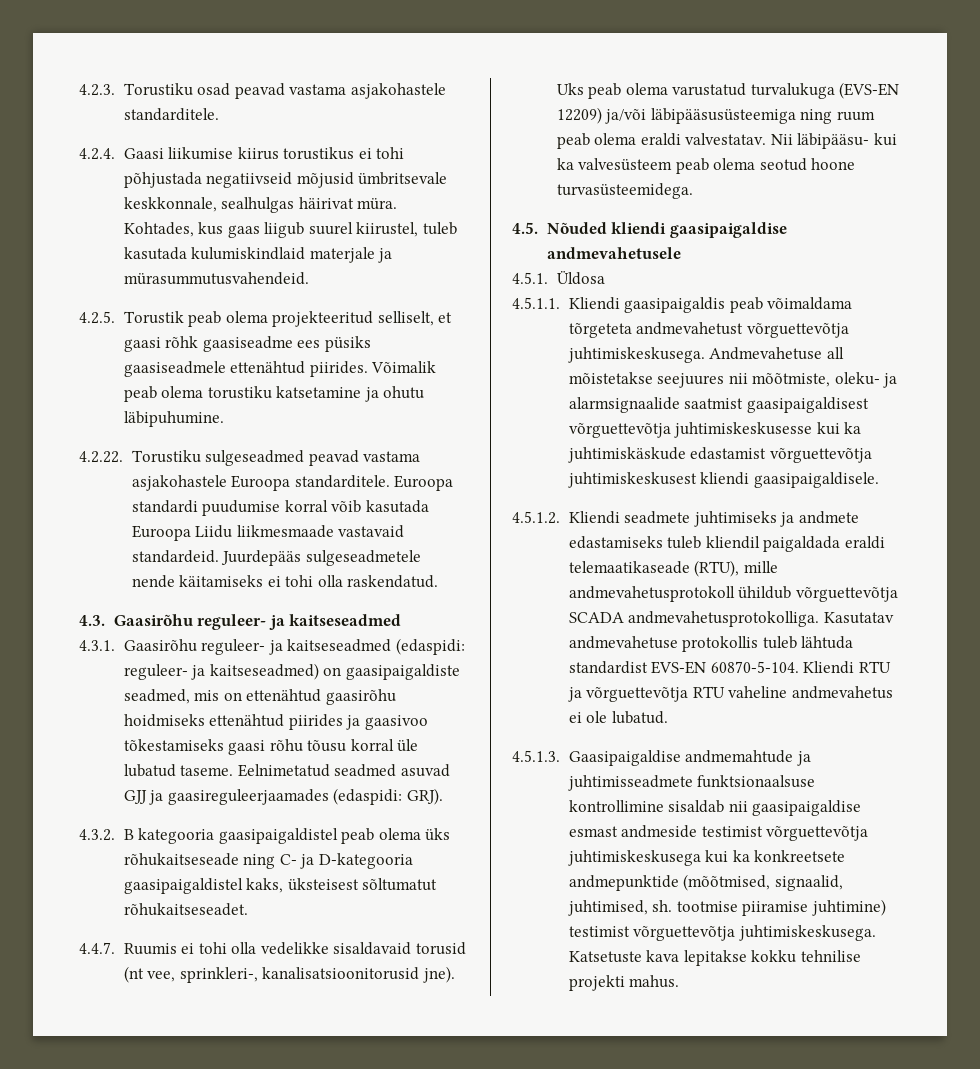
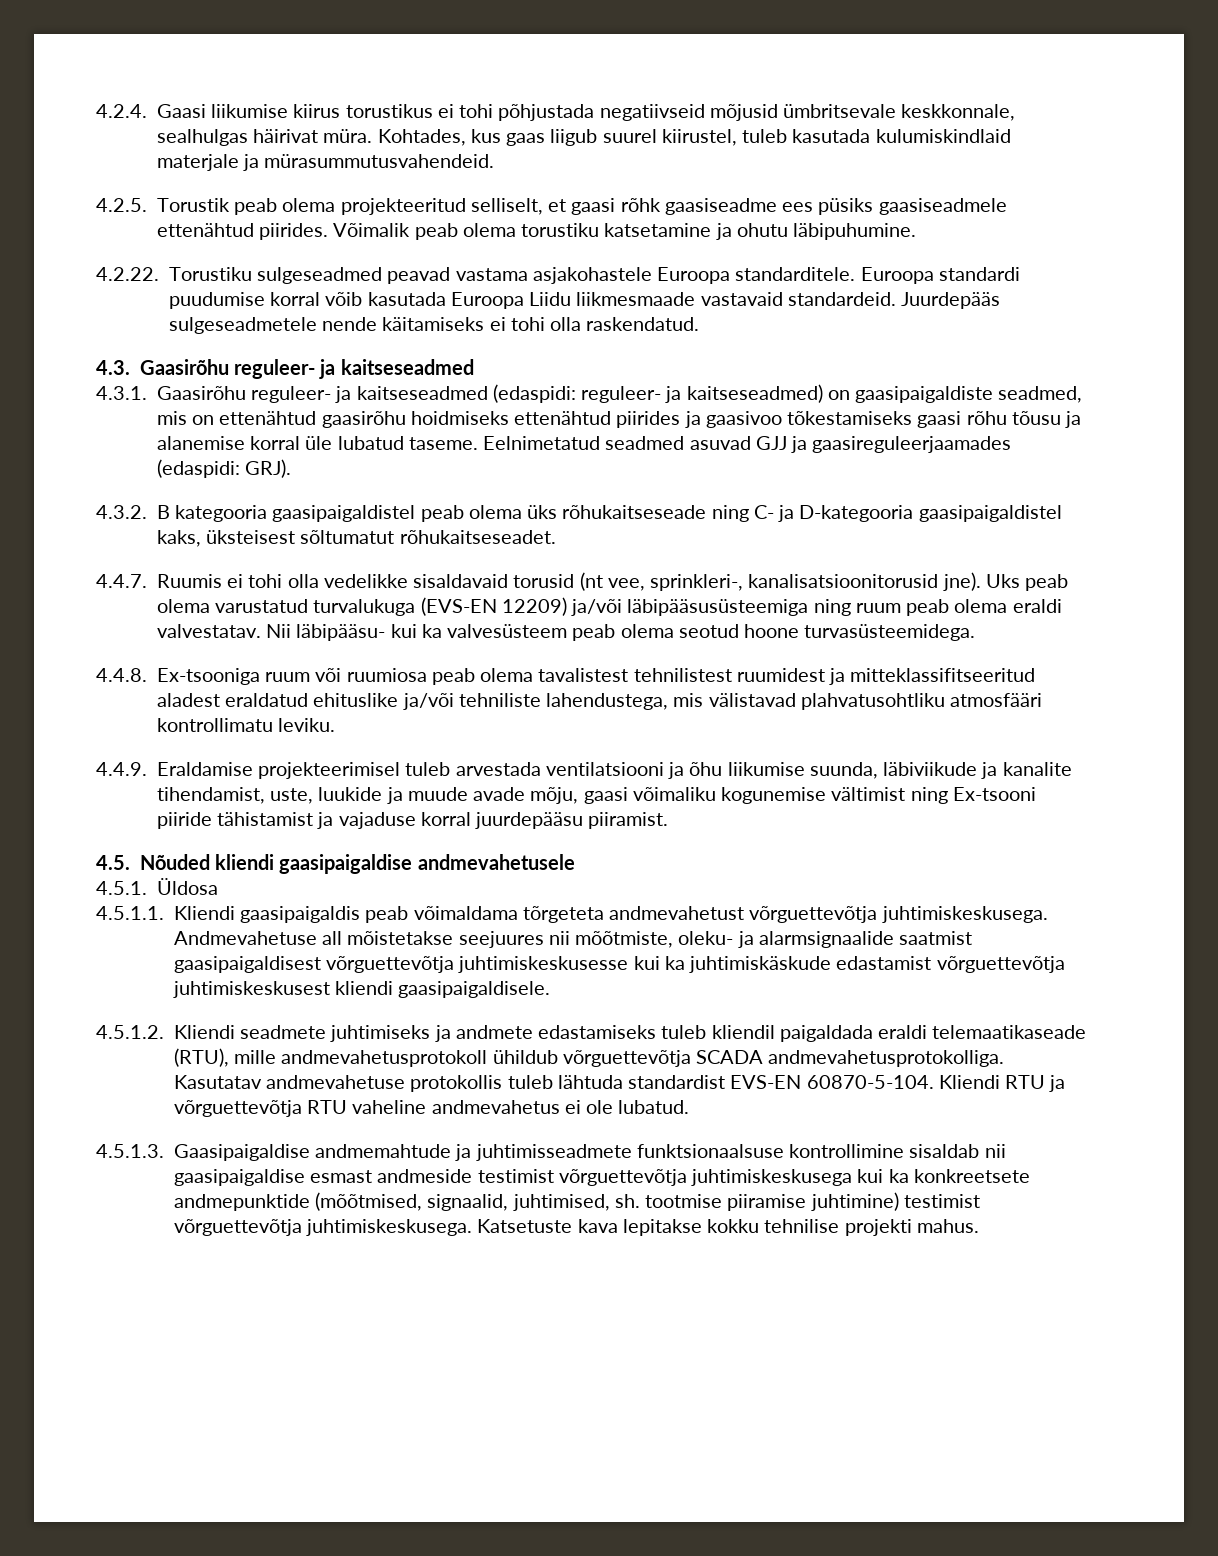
[79,83,446,99] [123,108,219,121] 4.2.3. Torustiku osad peavad vastama asjakohastele standarditele. // -> (96, 111) none
(347, 746) none -> [1065,411,1082,428] [156,436,245,450] ja alanemise
(693, 191) none -> [96,668,1036,685] [156,693,1043,710] [156,718,336,732] [96,762,1072,779] [156,787,1036,804] [156,812,669,829] // 4.4.8. Ex-tsooniga ruum või ruumiosa peab olema tavalistest tehnilistest ruumidest ja mitteklassifitseeritud aladest eraldatud ehituslike ja/või tehniliste lahendustega, mis välistavad plahvatusohtliku atmosfääri kontrollimatu leviku. // 4.4.9. Eraldamise projekteerimisel tuleb arvestada ventilatsiooni ja õhu liikumise suunda, läbiviikude ja kanalite tihendamist, uste, luukide ja muude avade mõju, gaasi võimaliku kogunemise vältimist ning Ex-tsooni piiride tähistamist ja vajaduse korral juurdepääsu piiramist.

